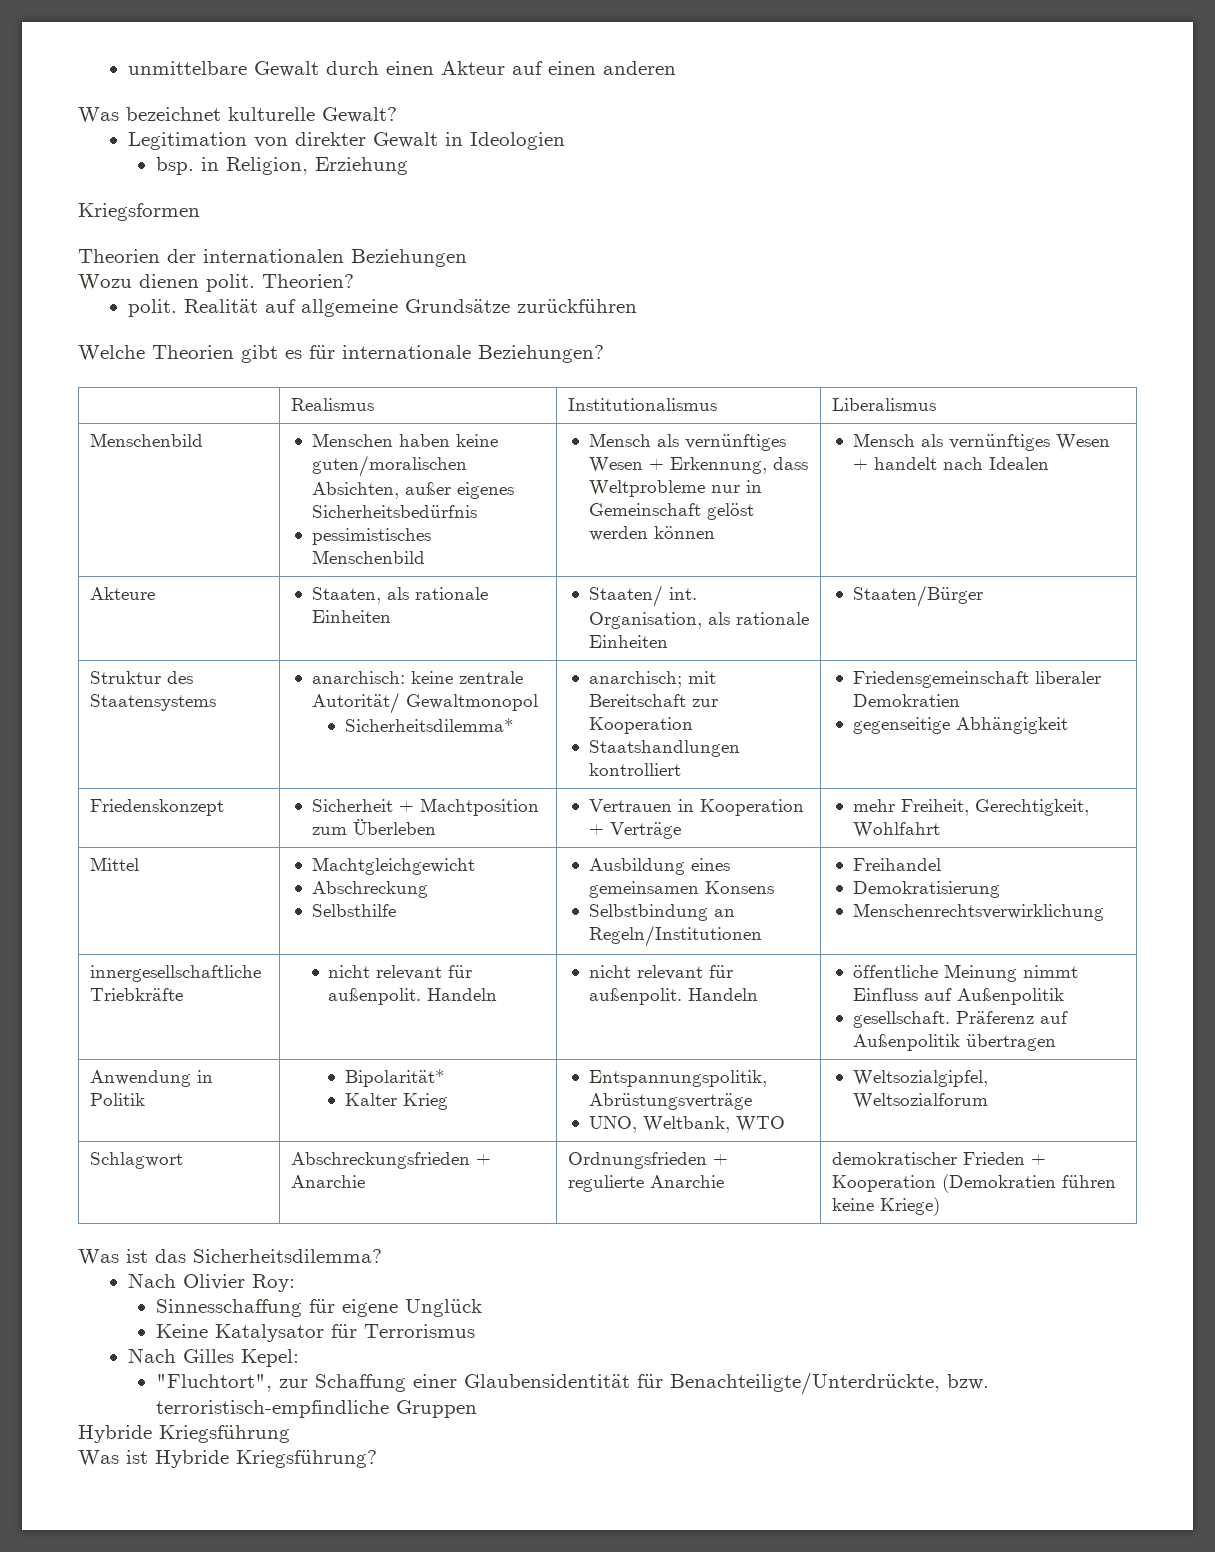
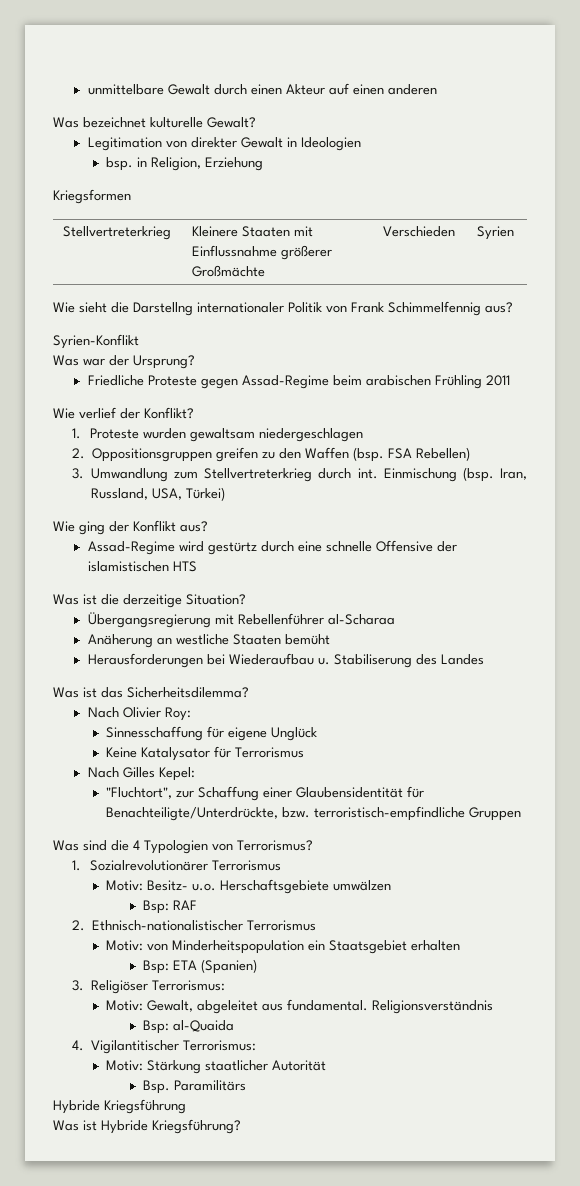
[78,249,467,267] [78,274,354,292] [128,299,638,317] [78,345,604,363] [291,398,375,411] [568,398,718,411] [832,398,937,411] [90,433,204,447] [311,433,498,447] [311,455,467,477] [311,482,514,499] [311,505,477,518] [311,528,431,545] [311,550,425,564] [588,433,786,451] [588,457,808,474] [588,480,762,497] [588,503,754,520] [588,526,715,541] [852,433,1110,451] [852,457,1049,470] [90,587,156,600] [311,587,488,604] [311,610,391,623] [588,585,697,607] [588,612,809,629] [588,635,668,648] [852,585,983,607] [90,671,194,684] [90,694,217,711] [311,671,523,684] [311,692,538,714] [345,718,515,732] [588,671,716,688] [588,694,718,707] [588,717,693,734] [588,740,740,757] [588,763,681,776] [852,671,1101,688] [852,694,960,707] [852,717,1068,734] [90,799,225,816] [311,798,539,816] [311,819,436,835] [588,799,804,816] [588,822,681,839] [852,799,1089,816] [852,822,940,838] [90,857,140,871] [311,857,475,875] [311,881,428,898] [311,904,396,917] [588,858,730,875] [588,881,774,898] [588,904,735,921] [588,925,762,947] [852,858,941,871] [852,881,1000,898] [852,903,1104,921] [90,965,262,982] [90,988,184,1001] [328,965,473,980] [328,988,498,1005] [588,965,733,980] [588,988,758,1005] [852,964,1078,982] [852,988,1064,1005] [852,1011,1068,1028] [852,1034,1056,1051] [90,1070,214,1087] [90,1093,146,1106] [345,1069,446,1087] [345,1093,449,1110] [588,1070,767,1087] [588,1093,752,1110] [588,1116,785,1133] [852,1070,988,1087] [852,1093,988,1109] [90,1152,184,1169] [291,1152,492,1169] [291,1175,366,1188] [568,1152,729,1169] [568,1175,725,1192] [832,1152,1047,1165] [832,1174,1117,1193] [832,1197,941,1216] // Theorien der internationalen Beziehungen // Wozu dienen polit. Theorien? // polit. Realität auf allgemeine Grundsätze zurückführen // Welche Theorien gibt es für internationale Beziehungen? // | Realismus | Institutionalismus | Liberalismus // Menschenbild | Menschen haben keine guten/moralischen Absichten, außer eigenes Sicherheitsbedürfnis // pessimistisches Menschenbild | Mensch als vernünftiges Wesen + Erkennung, dass Weltprobleme nur in Gemeinschaft gelöst werden können | Mensch als vernünftiges Wesen + handelt nach Idealen // Akteure | Staaten, als rationale Einheiten | Staaten/ int. Organisation, als rationale Einheiten | Staaten/Bürger // Struktur des Staatensystems | anarchisch: keine zentrale Autorität/ Gewaltmonopol // Sicherheitsdilemma* | anarchisch; mit Bereitschaft zur Kooperation // Staatshandlungen kontrolliert | Friedensgemeinschaft liberaler Demokratien // gegenseitige Abhängigkeit // Friedenskonzept | Sicherheit + Machtposition zum Überleben | Vertrauen in Kooperation + Verträge | mehr Freiheit, Gerechtigkeit, Wohlfahrt // Mittel | Machtgleichgewicht // Abschreckung // Selbsthilfe | Ausbildung eines gemeinsamen Konsens // Selbstbindung an Regeln/Institutionen | Freihandel // Demokratisierung // Menschenrechtsverwirklichung // innergesellschaftliche Triebkräfte | nicht relevant für außenpolit. Handeln | nicht relevant für außenpolit. Handeln | öffentliche Meinung nimmt Einfluss auf Außenpolitik // gesellschaft. Präferenz auf Außenpolitik übertragen // Anwendung in Politik | Bipolarität* // Kalter Krieg | Entspannungspolitik, Abrüstungsverträge // UNO, Weltbank, WTO | Weltsozialgipfel, Weltsozialforum // Schlagwort | Abschreckungsfrieden + Anarchie | Ordnungsfrieden + regulierte Anarchie | demokratischer Frieden + Kooperation (Demokratien führen keine Kriege) -> [63,226,172,240] [192,226,314,237] [192,245,333,260] [192,265,266,277] [383,226,456,237] [477,226,515,240] [53,301,513,316] [53,334,139,349] [53,355,195,369] [87,375,510,389] [53,407,194,419] [71,428,364,442] [71,447,470,462] [71,467,527,482] [90,487,225,501] [53,520,208,535] [87,540,457,555] [87,561,197,572] [53,594,246,608] [87,612,395,628] [87,634,330,648] [87,653,484,668] // Stellvertreterkrieg | Kleinere Staaten mit Einflussnahme größerer Großmächte | Verschieden | Syrien // Wie sieht die Darstellng internationaler Politik von Frank Schimmelfennig aus? // Syrien-Konflikt // Was war der Ursprung? // Friedliche Proteste gegen Assad-Regime beim arabischen Frühling 2011 // Wie verlief der Konflikt? // 1. Proteste wurden gewaltsam niedergeschlagen // 2. Oppositionsgruppen greifen zu den Waffen (bsp. FSA Rebellen) // 3. Umwandlung zum Stellvertreterkrieg durch int. Einmischung (bsp. Iran, Russland, USA, Türkei) // Wie ging der Konflikt aus? // Assad-Regime wird gestürtz durch eine schnelle Offensive der islamistischen HTS // Was ist die derzeitige Situation? // Übergangsregierung mit Rebellenführer al-Scharaa // Anäherung an westliche Staaten bemüht // Herausforderungen bei Wiederaufbau u. Stabiliserung des Landes
(478, 1409) none -> [53,840,313,854] [71,860,282,871] [106,879,392,894] [143,900,198,914] [71,920,316,931] [106,940,461,954] [143,959,258,974] [71,980,225,994] [106,999,494,1014] [143,1020,235,1034] [71,1040,256,1054] [106,1060,327,1074] [143,1080,247,1094] // Was sind die 4 Typologien von Terrorismus? // 1. Sozialrevolutionärer Terrorismus // Motiv: Besitz- u.o. Herschaftsgebiete umwälzen // Bsp: RAF // 2. Ethnisch-nationalistischer Terrorismus // Motiv: von Minderheitspopulation ein Staatsgebiet erhalten // Bsp: ETA (Spanien) // 3. Religiöser Terrorismus: // Motiv: Gewalt, abgeleitet aus fundamental. Religionsverständnis // Bsp: al-Quaida // 4. Vigilantitischer Terrorismus: // Motiv: Stärkung staatlicher Autorität // Bsp. Paramilitärs

